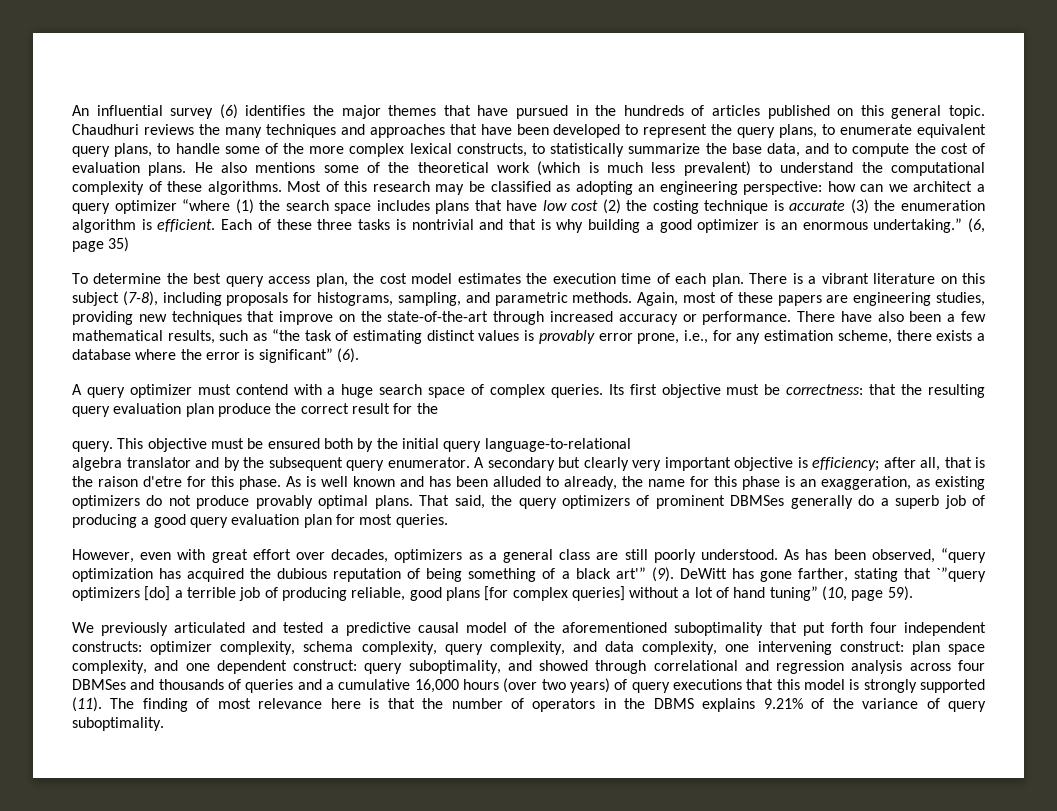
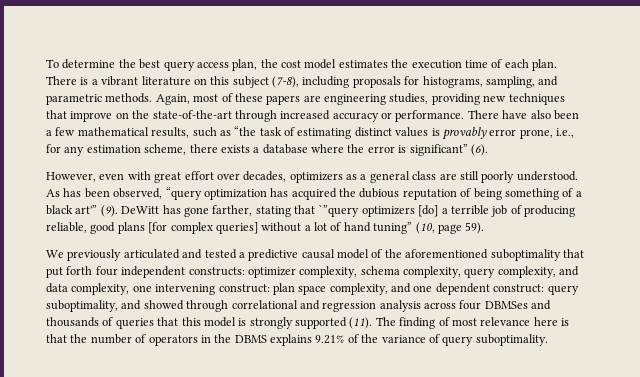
[72,104,986,119] [72,124,987,138] [72,143,985,157] [72,161,986,176] [72,181,985,195] [72,199,985,214] [72,218,986,233] [72,237,130,252] An influential survey (6) identifies the major themes that have pursued in the hundreds of articles published on this general topic. Chaudhuri reviews the many techniques and approaches that have been developed to represent the query plans, to enumerate equivalent query plans, to handle some of the more complex lexical constructs, to statistically summarize the base data, and to compute the cost of evaluation plans. He also mentions some of the theoretical work (which is much less prevalent) to understand the computational complexity of these algorithms. Most of this research may be classified as adopting an engineering perspective: how can we architect a query optimizer “where (1) the search space includes plans that have low cost (2) the costing technique is accurate (3) the enumeration algorithm is efficient. Each of these three tasks is nontrivial and that is why building a good optimizer is an enormous undertaking.” (6, page 35) // -> (46, 63) none
[72,384,986,398] [72,403,438,417] [72,438,631,452] [72,457,985,471] [72,476,985,490] [72,495,986,509] [72,514,448,528] // A query optimizer must contend with a huge search space of complex queries. Its first objective must be correctness: that the resulting query evaluation plan produce the correct result for the // query. This objective must be ensured both by the initial query language-to-relational // algebra translator and by the subsequent query enumerator. A secondary but clearly very important objective is efficiency; after all, that is the raison d'etre for this phase. As is well known and has been alluded to already, the name for this phase is an exaggeration, as existing optimizers do not produce provably optimal plans. That said, the query optimizers of prominent DBMSes generally do a superb job of producing a good query evaluation plan for most queries. -> (488, 150) none
[297,678,742,693] and a cumulative 16,000 hours (over two years) of query executions -> (154, 323) none

